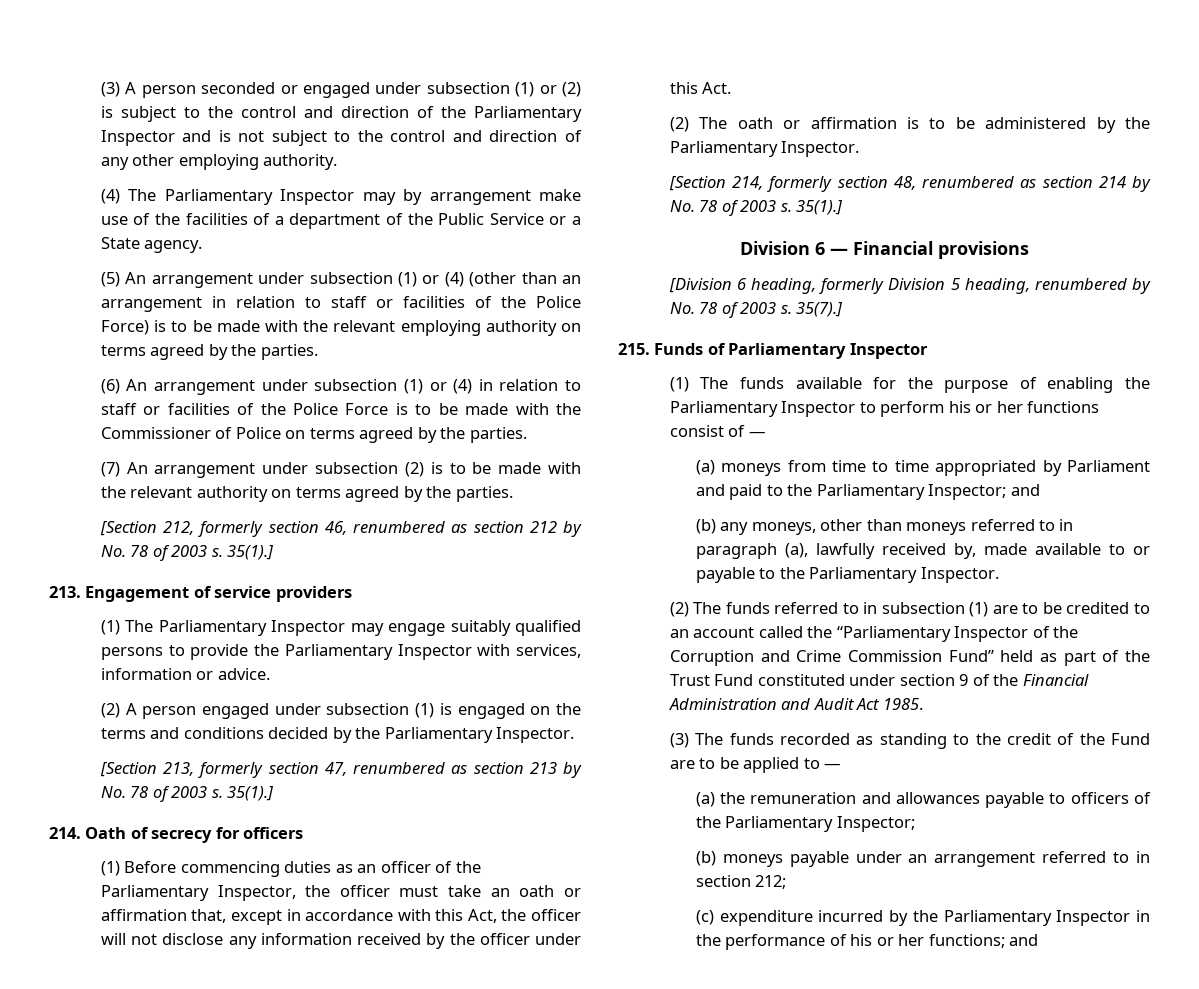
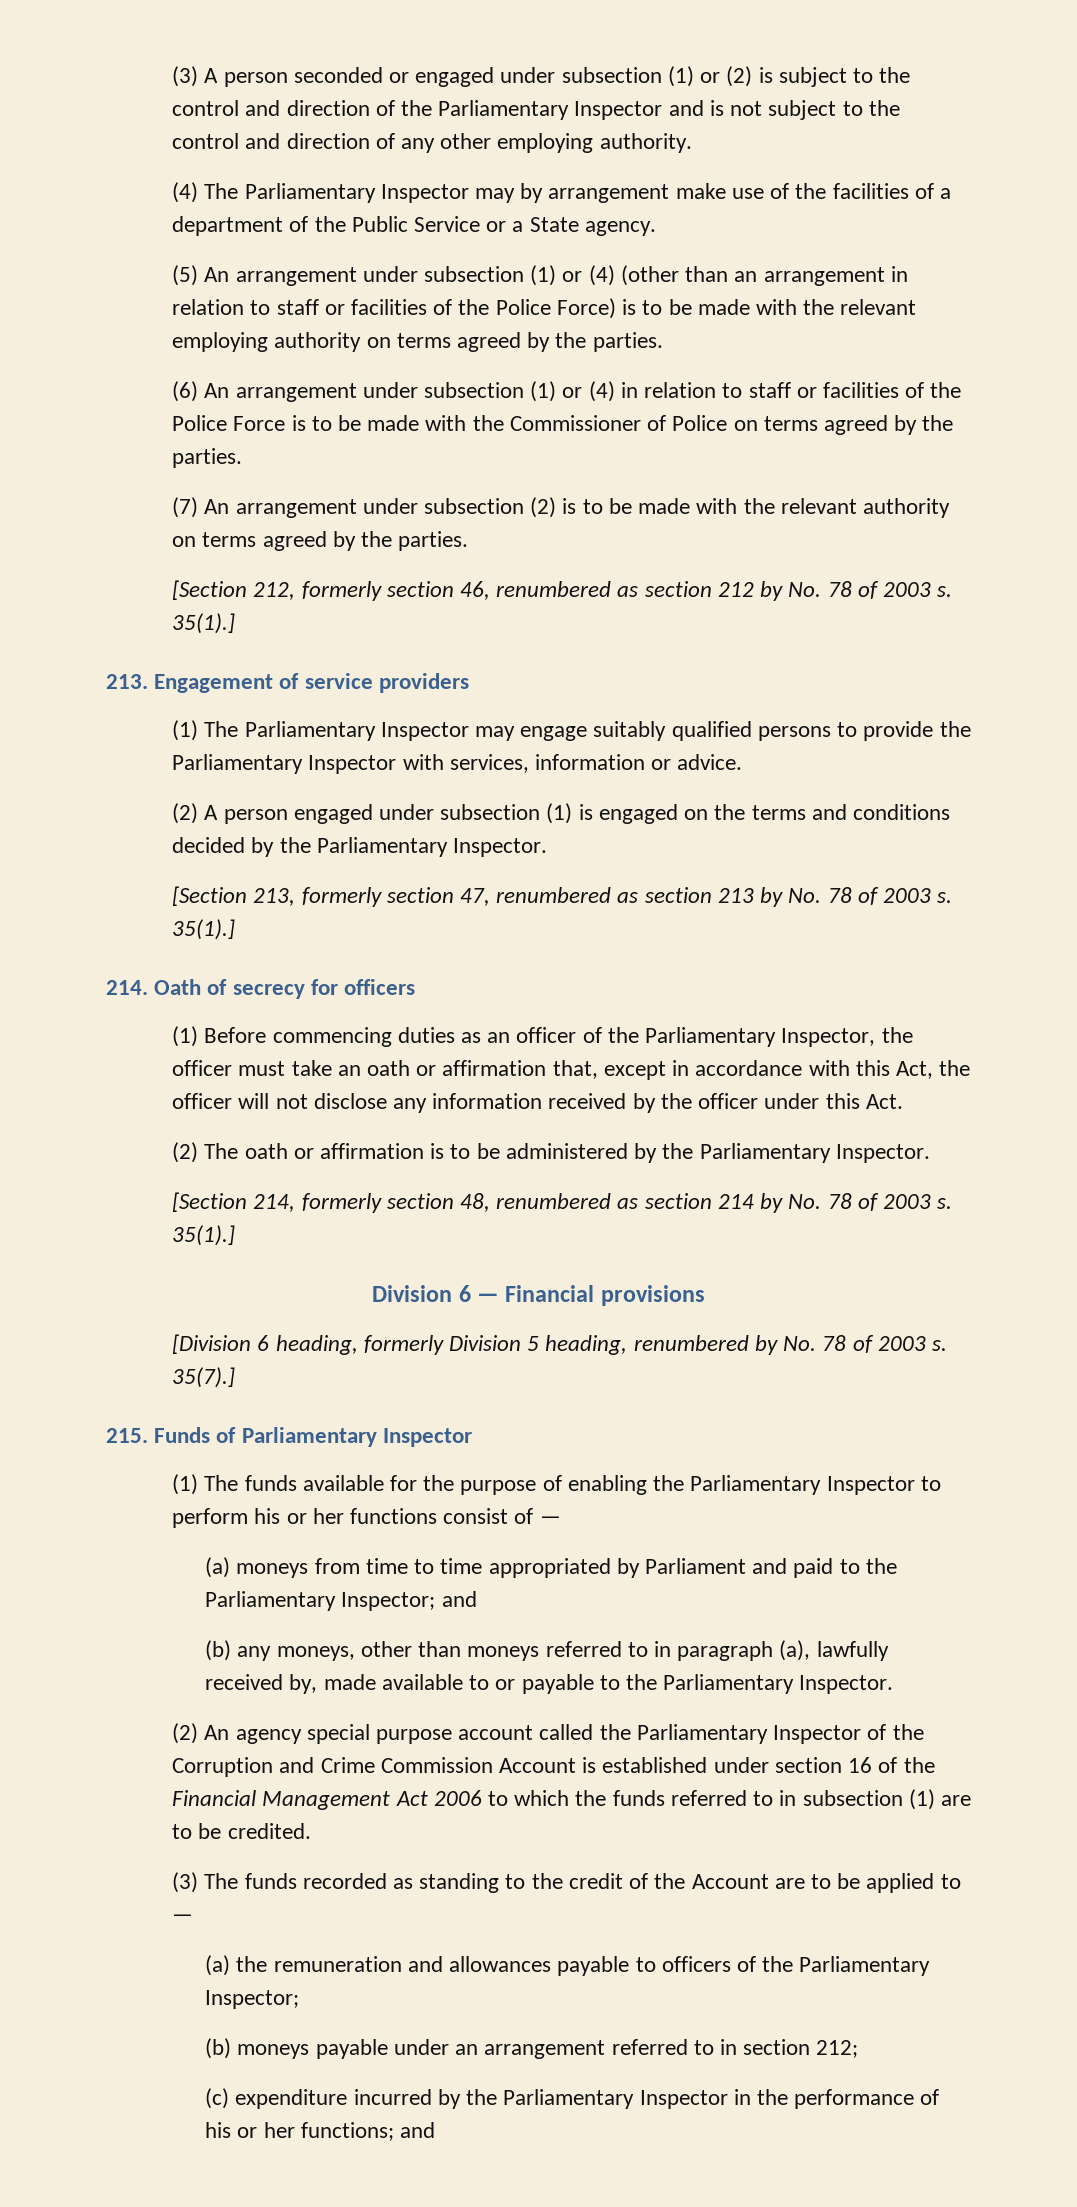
[693,602,722,614] The -> [204,1724,924,1744] [172,1757,935,1777] [172,1790,607,1810] An agency special purpose account called the Parliamentary Inspector of the Corruption and Crime Commission Account is established under section 16 of the Financial Management Act 2006 to which the
[1066,602,1150,614] [669,626,1079,642] [669,650,1150,666] [669,674,1089,686] [668,698,923,710] credited to an account called the “Parliamentary Inspector of the Corruption and Crime Commission Fund” held as part of the Trust Fund constituted under section 9 of the Financial Administration and Audit Act 1985. -> [227,1823,311,1839] credited.
[1111,733,1150,745] Fund -> [691,1874,769,1889] Account

